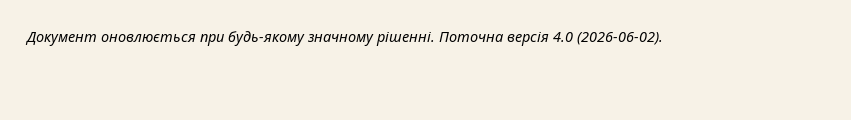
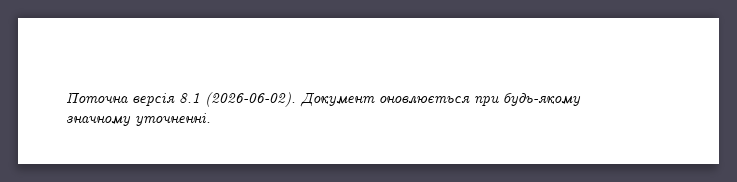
(25, 39) none -> [66,92,296,107] Поточна версія 8.1 (2026-06-02).
[376,32,663,46] рішенні. Поточна версія 4.0 (2026-06-02). -> [135,113,211,126] уточненні.

